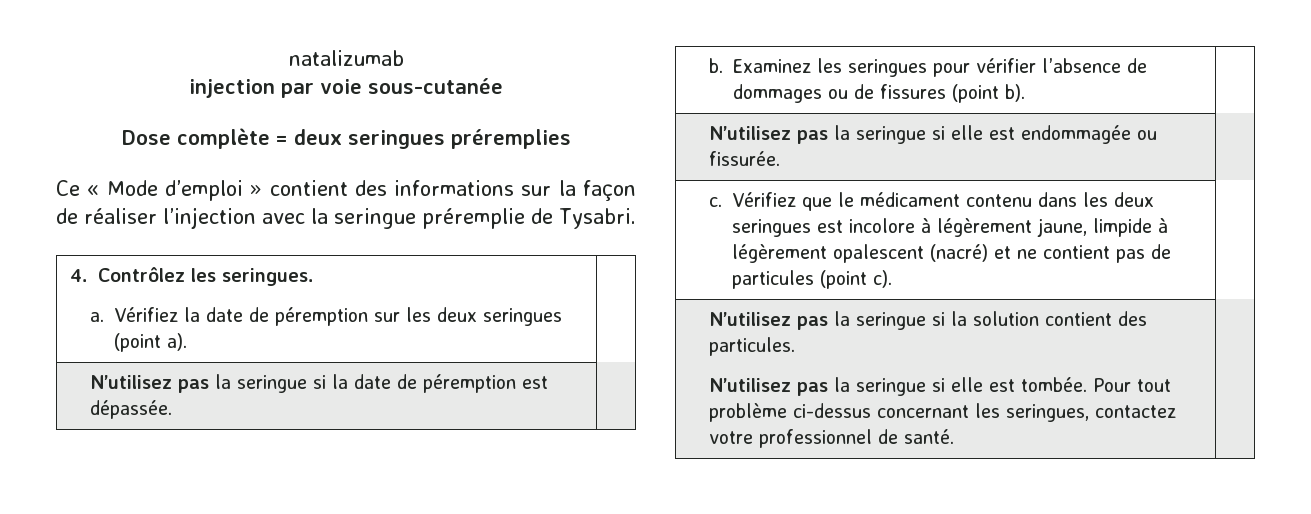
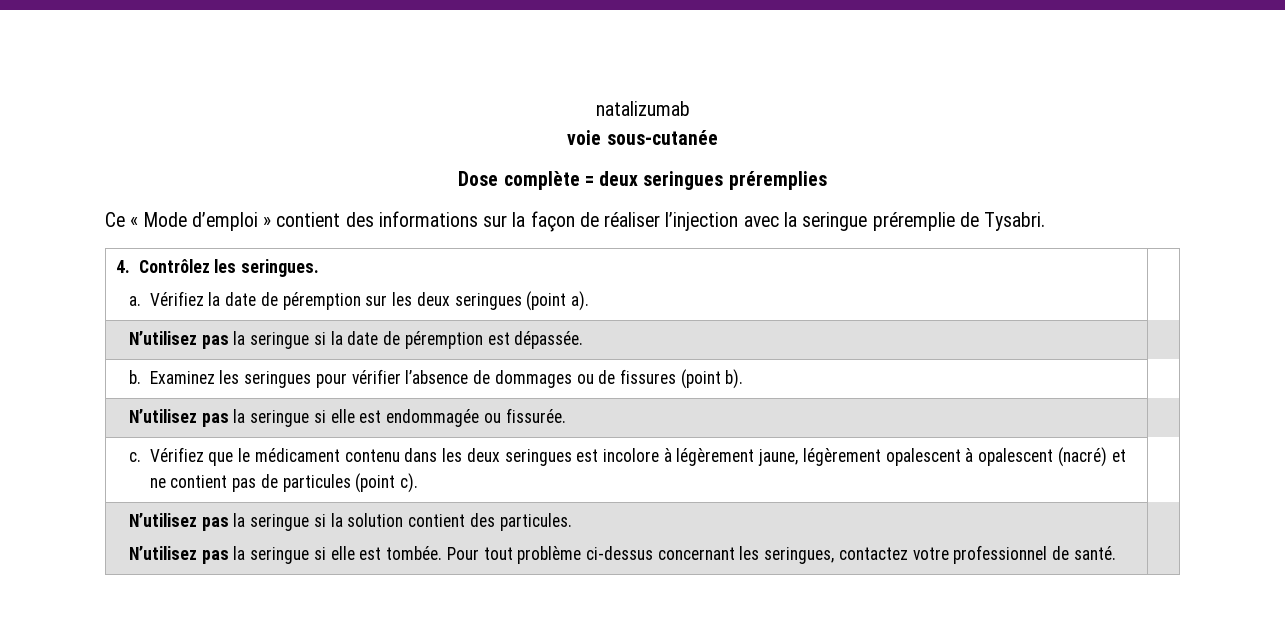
[189,79,314,98] injection par -> (690, 108) none
[1093,218,1169,237] [732,244,828,263] limpide à légèrement -> [802,448,974,466] légèrement opalescent à

